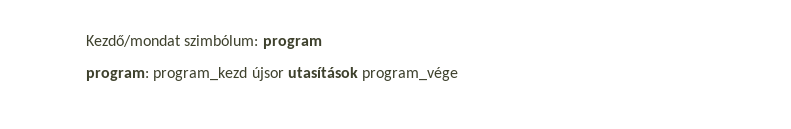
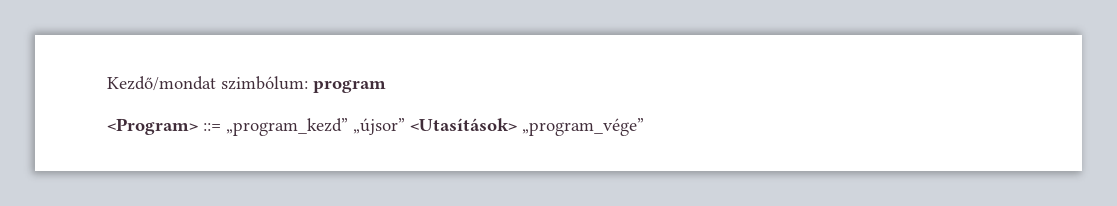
[86,67,459,81] program: program_kezd újsor utasítások program_vége -> [107,118,644,136] <Program> ::= „program_kezd” „újsor” <Utasítások> „program_vége”

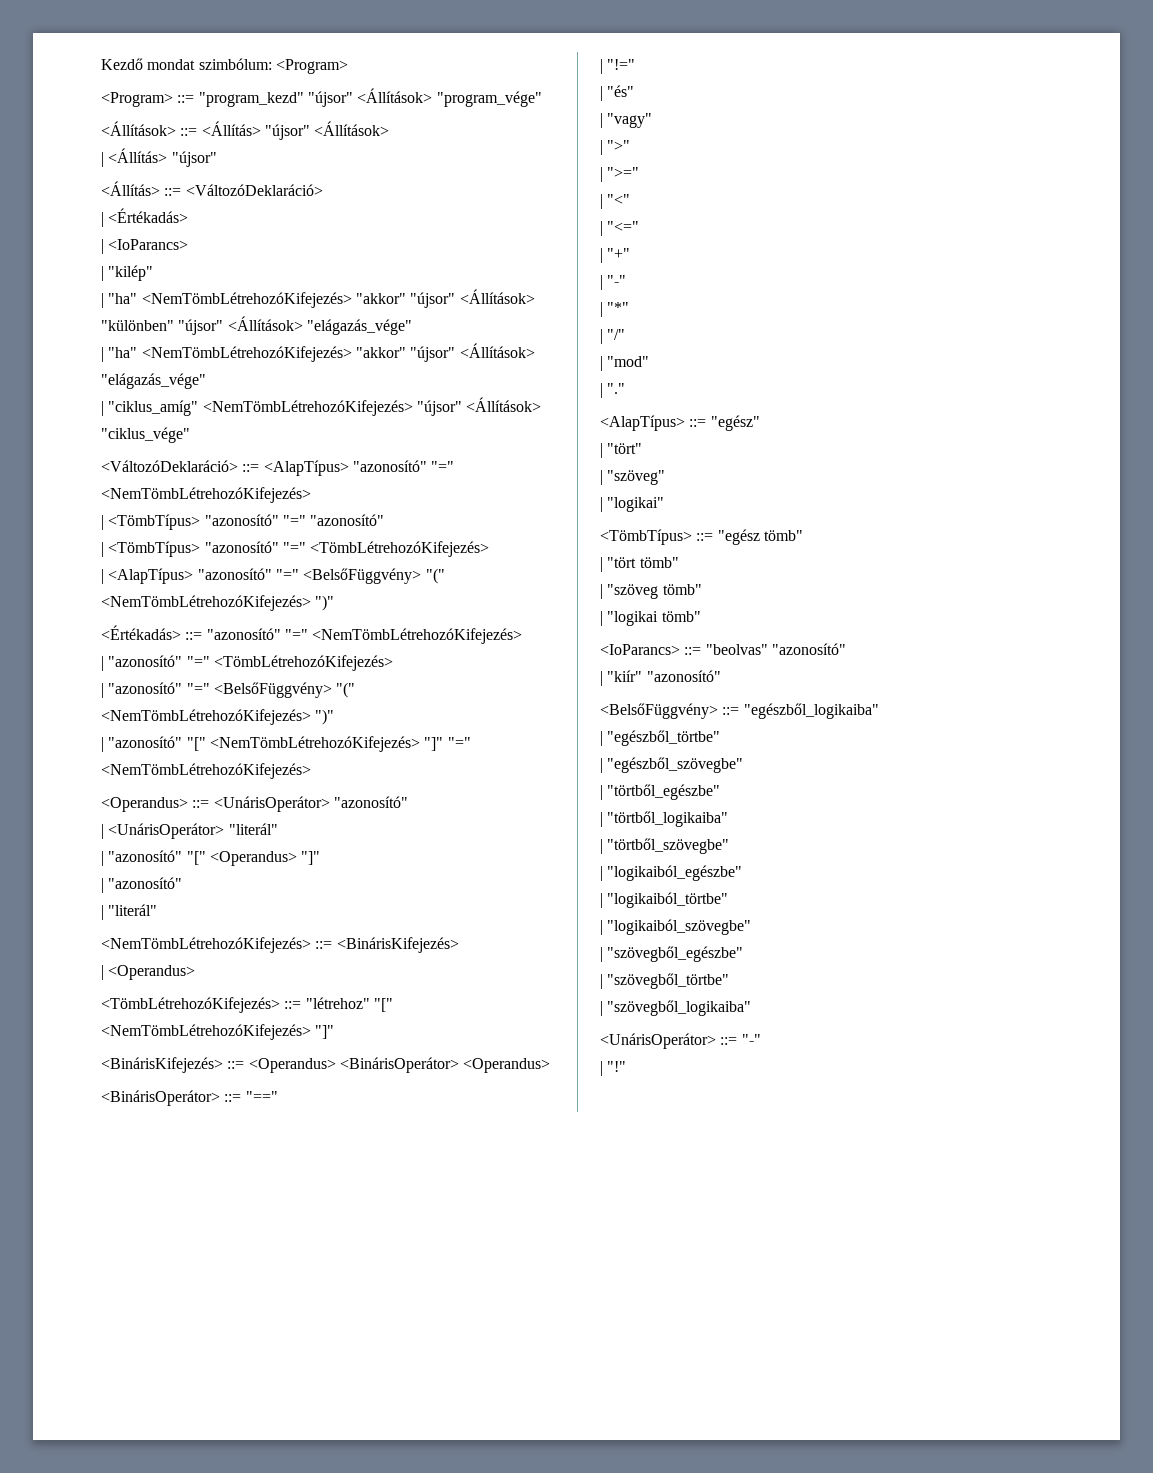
[107,76,386,93] [107,118,644,136] Kezdő/mondat szimbólum: program // <Program> ::= „program_kezd” „újsor” <Utasítások> „program_vége” -> [101,58,348,74] [101,88,542,107] [101,121,390,140] [101,148,217,167] [101,181,323,196] [101,208,189,227] [101,239,189,254] [101,265,154,281] [101,289,535,308] [101,316,412,335] [101,343,535,362] [101,373,206,389] [101,397,542,416] [101,427,190,443] [101,460,455,476] [101,487,311,503] [101,514,385,530] [101,541,490,557] [101,568,445,584] [101,595,335,611] [101,625,523,644] [101,655,393,671] [101,682,356,698] [101,709,335,725] [101,736,471,752] [101,763,311,779] [101,796,408,812] [101,823,278,839] [101,850,321,866] [101,877,183,893] [101,904,158,920] [101,937,459,953] [101,965,196,980] [101,997,393,1013] [101,1024,335,1040] [101,1057,551,1073] [101,1090,278,1106] [600,59,636,74] [600,85,635,101] [600,113,653,128] [600,140,631,155] [600,167,640,182] [600,194,631,209] [600,221,640,236] [600,248,631,263] [600,275,627,290] [600,302,630,317] [600,329,626,344] [600,356,650,371] [600,383,626,398] [600,415,760,431] [600,443,643,458] [600,470,666,485] [600,497,665,512] [600,529,803,545] [600,557,679,572] [600,584,702,599] [600,611,701,626] [600,643,846,655] [600,670,721,686] [600,703,879,719] [600,730,721,746] [600,757,744,773] [600,784,721,800] [600,811,729,827] [600,838,730,854] [600,865,743,881] [600,892,729,908] [600,919,752,935] [600,946,744,962] [600,973,730,989] [600,1000,752,1016] [600,1033,761,1049] [600,1061,627,1076] Kezdő mondat szimbólum: <Program> // <Program> ::= "program_kezd" "újsor" <Állítások> "program_vége" // <Állítások> ::= <Állítás> "újsor" <Állítások> // | <Állítás> "újsor" // <Állítás> ::= <VáltozóDeklaráció> // | <Értékadás> // | <IoParancs> // | "kilép" // | "ha" <NemTömbLétrehozóKifejezés> "akkor" "újsor" <Állítások> "különben" "újsor" <Állítások> "elágazás_vége" // | "ha" <NemTömbLétrehozóKifejezés> "akkor" "újsor" <Állítások> "elágazás_vége" // | "ciklus_amíg" <NemTömbLétrehozóKifejezés> "újsor" <Állítások> "ciklus_vége" // <VáltozóDeklaráció> ::= <AlapTípus> "azonosító" "=" <NemTömbLétrehozóKifejezés> // | <TömbTípus> "azonosító" "=" "azonosító" // | <TömbTípus> "azonosító" "=" <TömbLétrehozóKifejezés> // | <AlapTípus> "azonosító" "=" <BelsőFüggvény> "(" <NemTömbLétrehozóKifejezés> ")" // <Értékadás> ::= "azonosító" "=" <NemTömbLétrehozóKifejezés> // | "azonosító" "=" <TömbLétrehozóKifejezés> // | "azonosító" "=" <BelsőFüggvény> "(" <NemTömbLétrehozóKifejezés> ")" // | "azonosító" "[" <NemTömbLétrehozóKifejezés> "]" "=" <NemTömbLétrehozóKifejezés> // <Operandus> ::= <UnárisOperátor> "azonosító" // | <UnárisOperátor> "literál" // | "azonosító" "[" <Operandus> "]" // | "azonosító" // | "literál" // <NemTömbLétrehozóKifejezés> ::= <BinárisKifejezés> // | <Operandus> // <TömbLétrehozóKifejezés> ::= "létrehoz" "[" <NemTömbLétrehozóKifejezés> "]" // <BinárisKifejezés> ::= <Operandus> <BinárisOperátor> <Operandus> // <BinárisOperátor> ::= "==" // | "!=" // | "és" // | "vagy" // | ">" // | ">=" // | "<" // | "<=" // | "+" // | "-" // | "*" // | "/" // | "mod" // | "." // <AlapTípus> ::= "egész" // | "tört" // | "szöveg" // | "logikai" // <TömbTípus> ::= "egész tömb" // | "tört tömb" // | "szöveg tömb" // | "logikai tömb" // <IoParancs> ::= "beolvas" "azonosító" // | "kiír" "azonosító" // <BelsőFüggvény> ::= "egészből_logikaiba" // | "egészből_törtbe" // | "egészből_szövegbe" // | "törtből_egészbe" // | "törtből_logikaiba" // | "törtből_szövegbe" // | "logikaiból_egészbe" // | "logikaiból_törtbe" // | "logikaiból_szövegbe" // | "szövegből_egészbe" // | "szövegből_törtbe" // | "szövegből_logikaiba" // <UnárisOperátor> ::= "-" // | "!"

